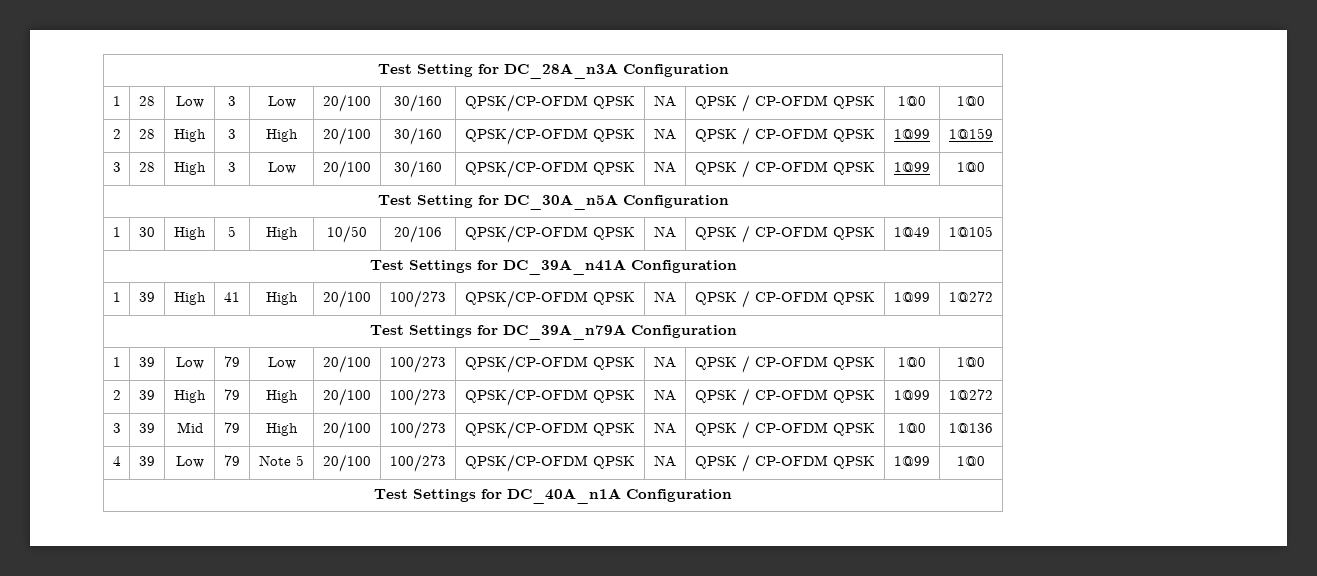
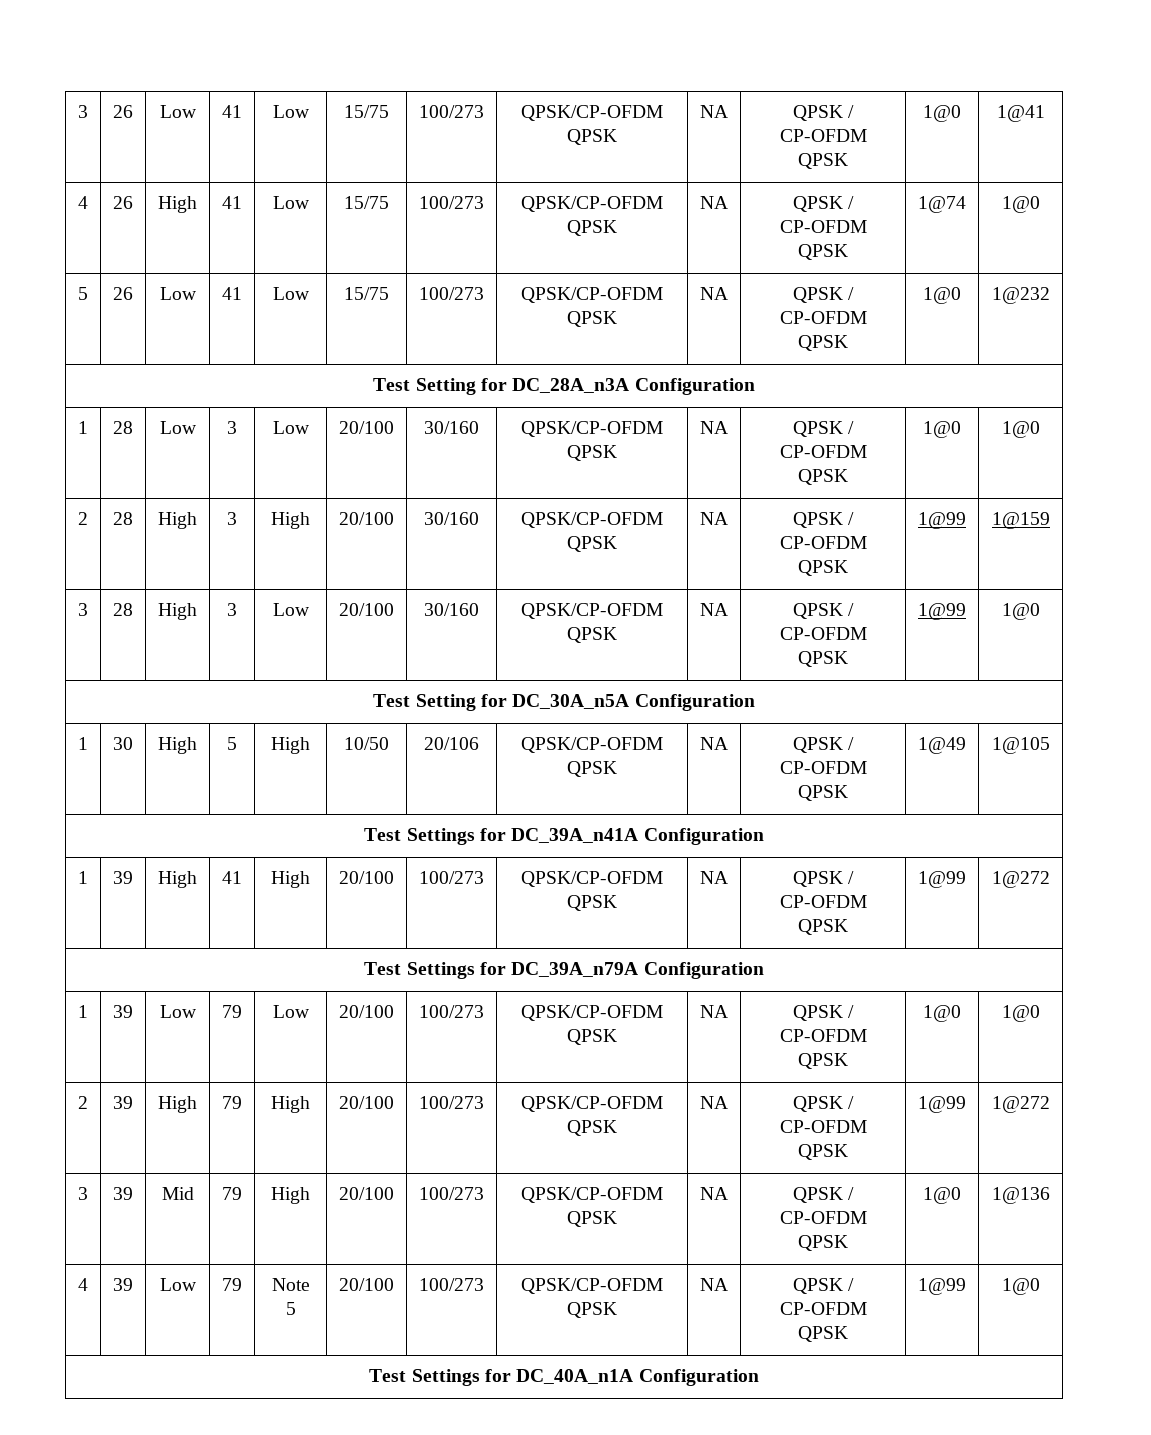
(377, 69) none -> [78,105,88,118] [113,105,133,118] [159,105,196,118] [222,105,242,118] [272,105,309,118] [344,105,389,118] [419,105,484,118] [521,105,663,121] [567,129,617,145] [700,105,728,118] [792,105,855,121] [779,129,867,142] [798,153,848,169] [923,105,961,122] [996,105,1045,122] [78,196,88,209] [113,196,133,209] [158,196,197,213] [222,196,242,209] [272,196,309,209] [344,196,389,209] [419,196,484,209] [521,196,663,212] [567,220,617,236] [700,196,728,209] [792,196,855,212] [779,220,867,233] [798,244,848,260] [918,196,966,213] [1001,196,1040,213] [78,287,88,300] [113,287,133,300] [159,287,196,300] [222,287,242,300] [272,287,309,300] [344,287,389,300] [419,287,484,300] [521,287,663,303] [567,311,617,327] [700,287,728,300] [792,287,855,303] [779,311,867,324] [798,335,848,351] [923,287,961,304] [991,287,1050,304] 3 | 26 | Low | 41 | Low | 15/75 | 100/273 | QPSK/CP-OFDM QPSK | NA | QPSK / CP-OFDM QPSK | 1@0 | 1@41 // 4 | 26 | High | 41 | Low | 15/75 | 100/273 | QPSK/CP-OFDM QPSK | NA | QPSK / CP-OFDM QPSK | 1@74 | 1@0 // 5 | 26 | Low | 41 | Low | 15/75 | 100/273 | QPSK/CP-OFDM QPSK | NA | QPSK / CP-OFDM QPSK | 1@0 | 1@232 //

